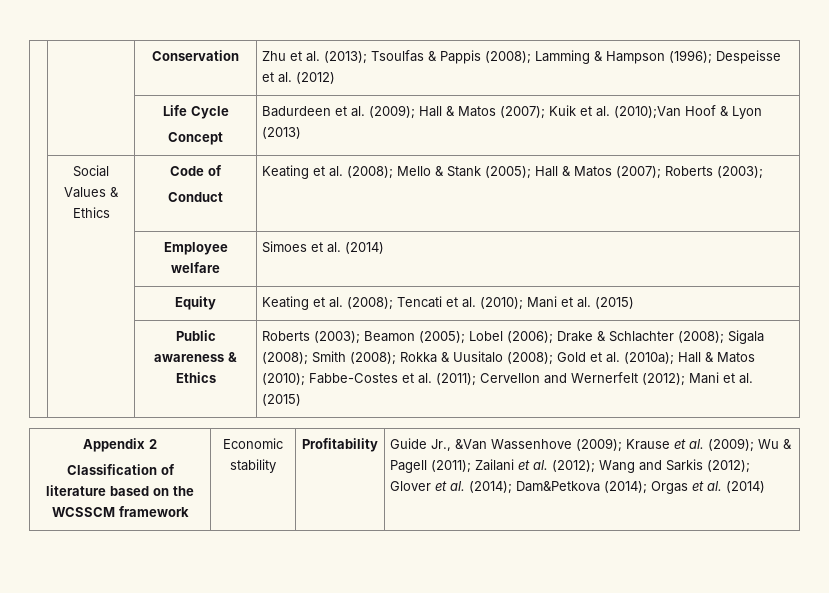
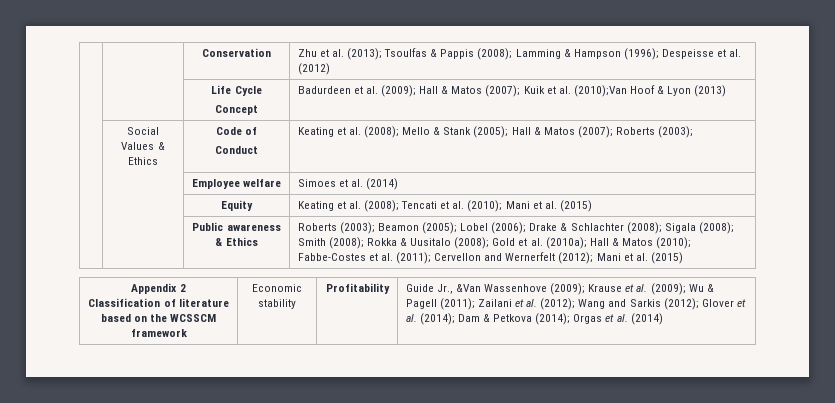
[516,481,601,492] Dam&Petkova -> [457,314,533,322] Dam & Petkova

